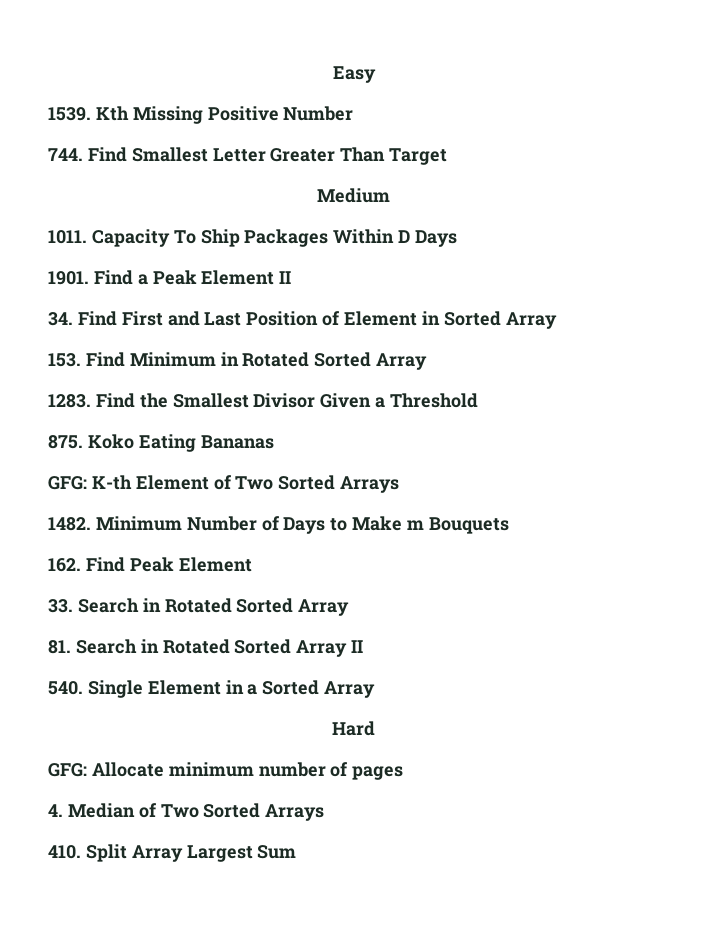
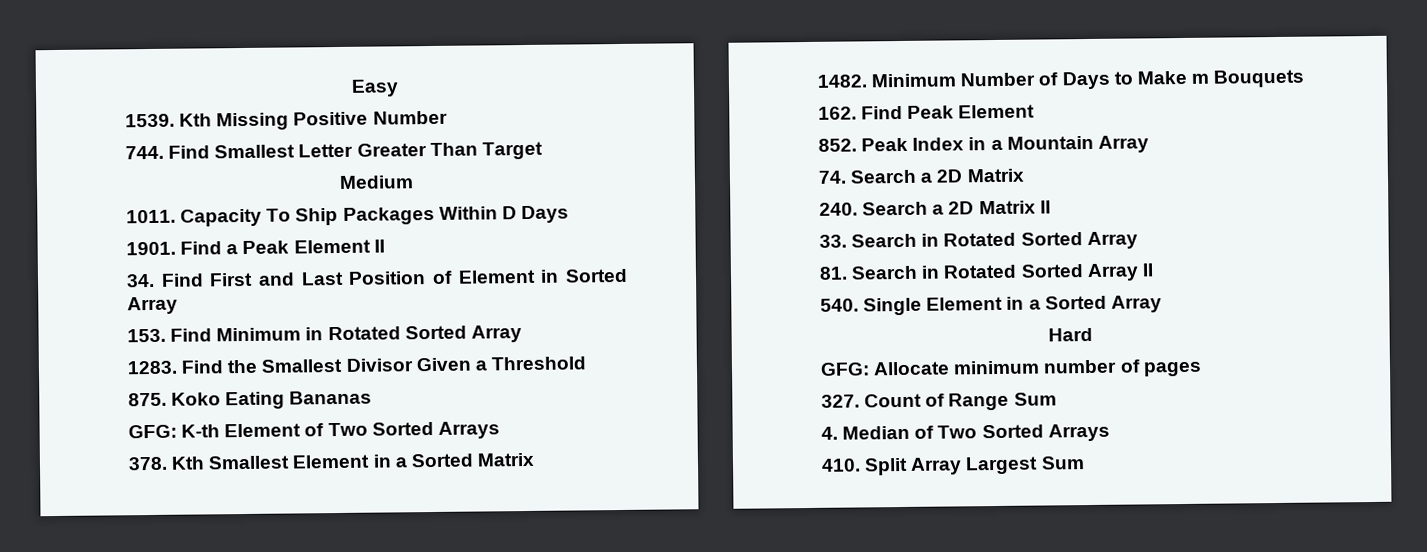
(400, 484) none -> [128,452,535,471] // 378. Kth Smallest Element in a Sorted Matrix
(252, 564) none -> [818,135,1149,153] [818,168,1025,184] [819,200,1051,216] // 852. Peak Index in a Mountain Array // 74. Search a 2D Matrix // 240. Search a 2D Matrix II
(404, 773) none -> [821,392,1057,411] // 327. Count of Range Sum

